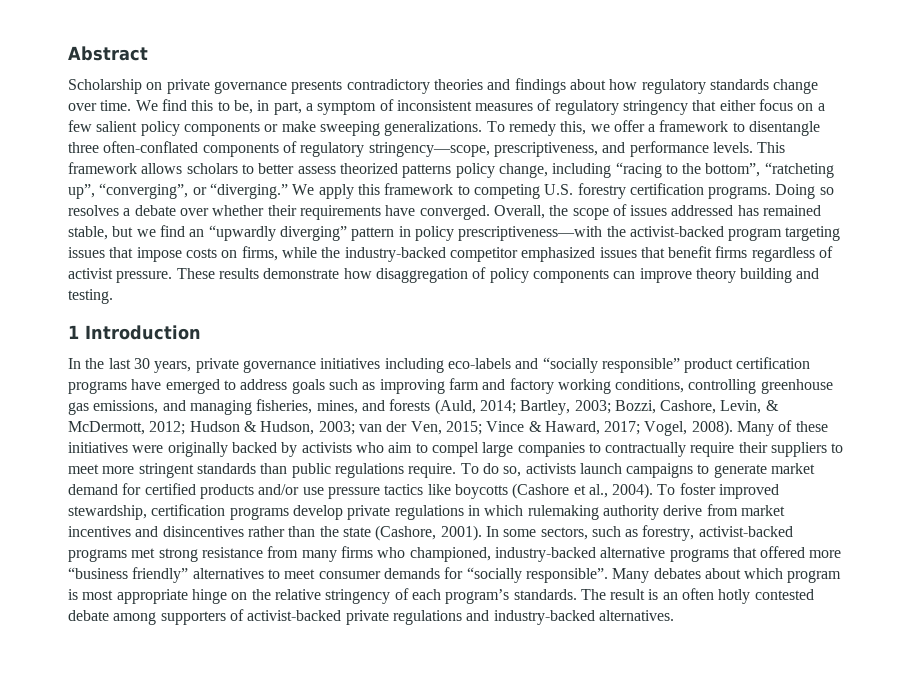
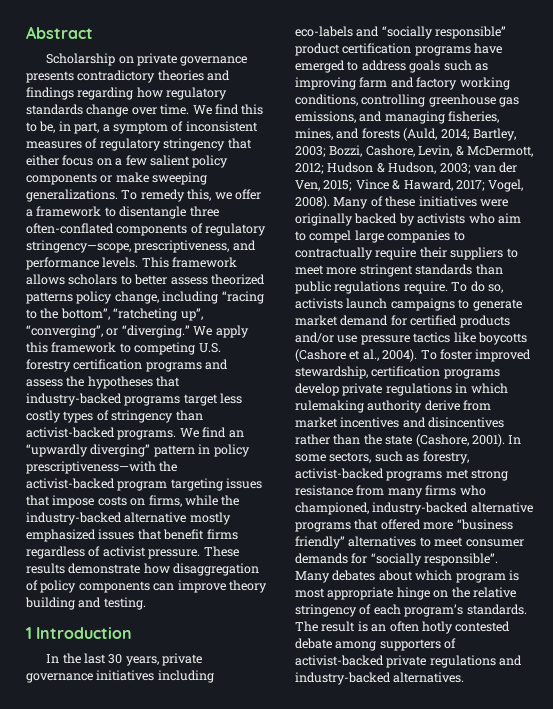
[569,79,606,90] about -> [77,87,134,100] regarding
[708,184,834,199] [68,204,822,220] [68,226,156,240] programs. Doing so resolves a debate over whether their requirements have converged. Overall, the scope of issues addressed has remained stable, but we -> [145,359,229,372] [26,376,181,389] [26,393,243,406] [26,410,203,423] [26,427,199,440] programs and assess the hypotheses that industry-backed programs target less costly types of stringency than activist-backed programs. We
[449,247,518,262] competitor -> [124,512,231,525] alternative mostly

